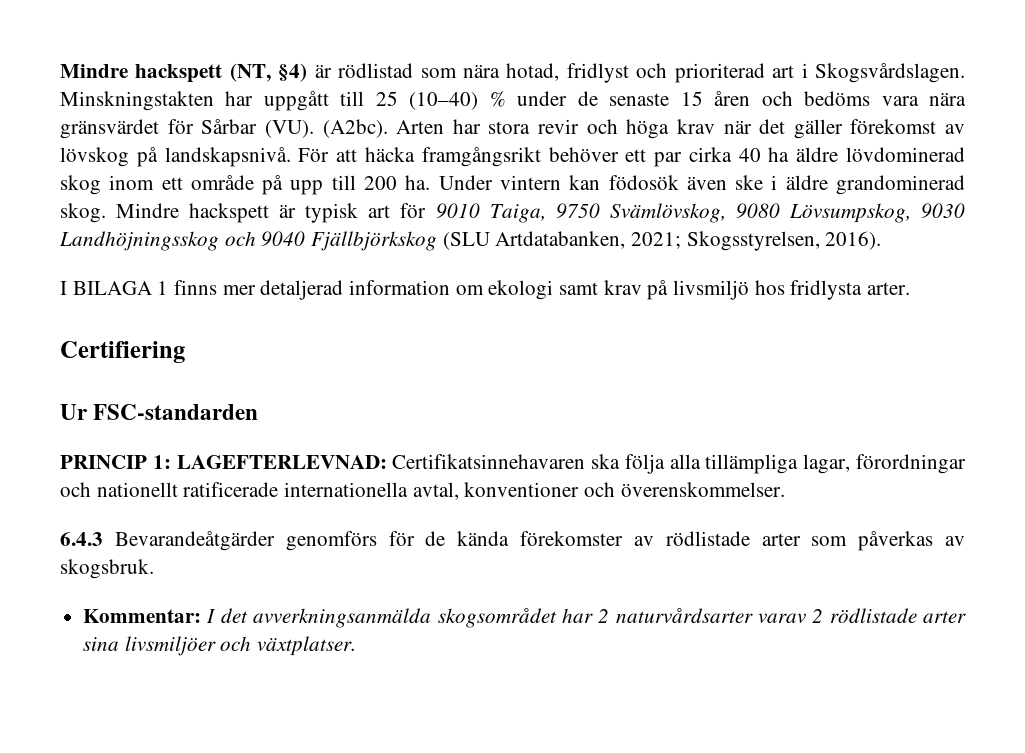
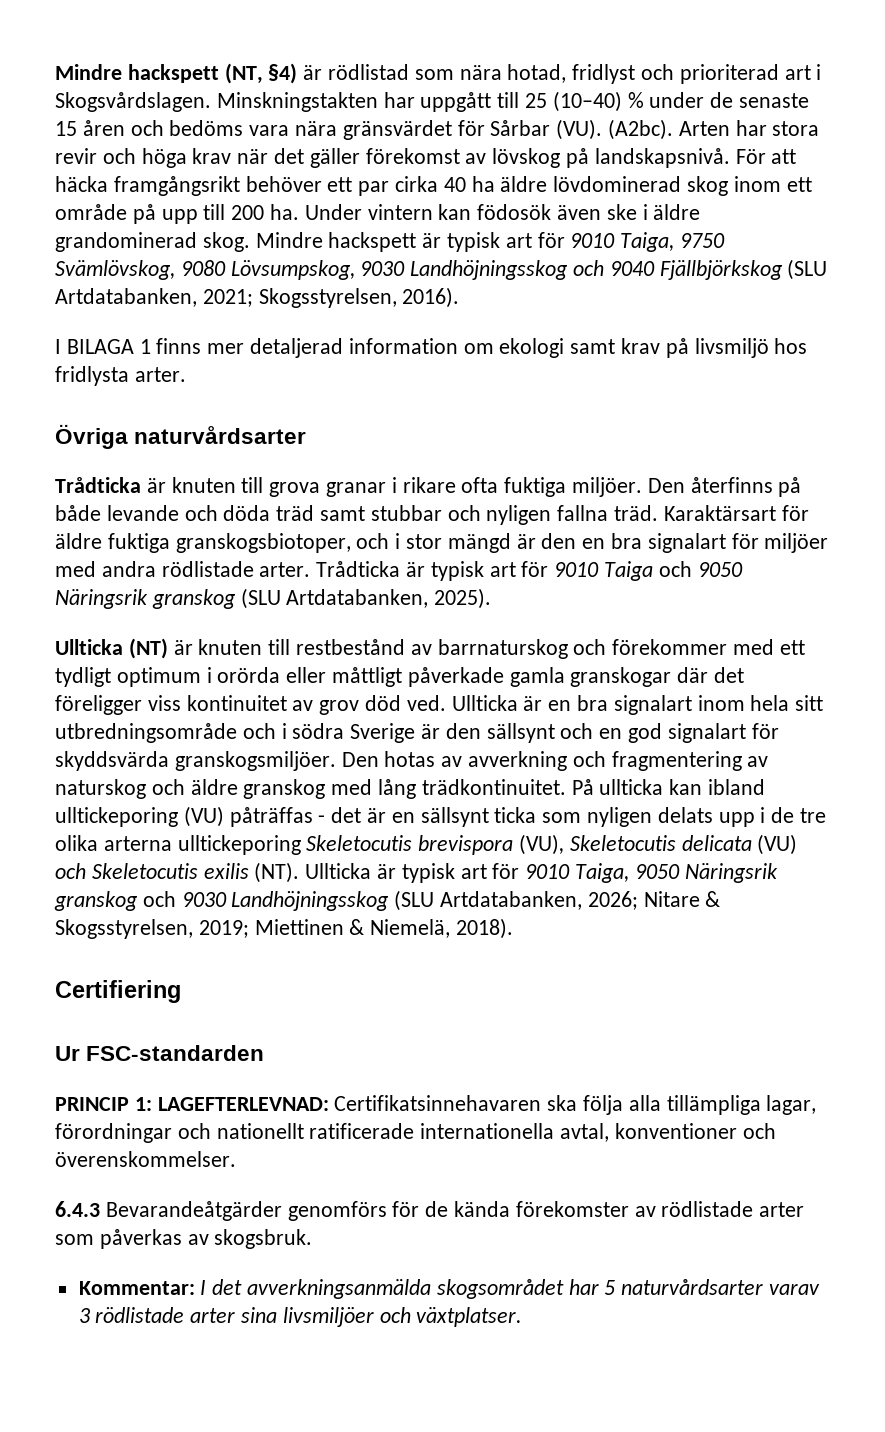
(911, 288) none -> [55,424,307,449] [55,477,802,497] [55,505,809,525] [55,533,829,553] [55,561,743,581] [55,588,492,609] [55,638,805,659] [55,667,745,687] [55,695,824,715] [55,723,779,743] [55,751,769,771] [55,779,766,799] [55,806,827,827] [55,834,798,855] [55,862,778,883] [54,890,721,911] [55,918,514,939] // Övriga naturvårdsarter // Trådticka är knuten till grova granar i rikare ofta fuktiga miljöer. Den återfinns på både levande och döda träd samt stubbar och nyligen fallna träd. Karaktärsart för äldre fuktiga granskogsbiotoper, och i stor mängd är den en bra signalart för miljöer med andra rödlistade arter. Trådticka är typisk art för 9010 Taiga och 9050 Näringsrik granskog (SLU Artdatabanken, 2025). // Ullticka (NT) är knuten till restbestånd av barrnaturskog och förekommer med ett tydligt optimum i orörda eller måttligt påverkade gamla granskogar där det föreligger viss kontinuitet av grov död ved. Ullticka är en bra signalart inom hela sitt utbredningsområde och i södra Sverige är den sällsynt och en god signalart för skyddsvärda granskogsmiljöer. Den hotas av avverkning och fragmentering av naturskog och äldre granskog med lång trädkontinuitet. På ullticka kan ibland ulltickeporing (VU) påträffas - det är en sällsynt ticka som nyligen delats upp i de tre olika arterna ulltickeporing Skeletocutis brevispora (VU), Skeletocutis delicata (VU) och Skeletocutis exilis (NT). Ullticka är typisk art för 9010 Taiga, 9050 Näringsrik granskog och 9030 Landhöjningsskog (SLU Artdatabanken, 2026; Nitare & Skogsstyrelsen, 2019; Miettinen & Niemelä, 2018).
[598,609,610,623] 2 -> [604,1280,616,1295] 5
[812,609,824,623] 2 -> [78,1308,90,1323] 3

